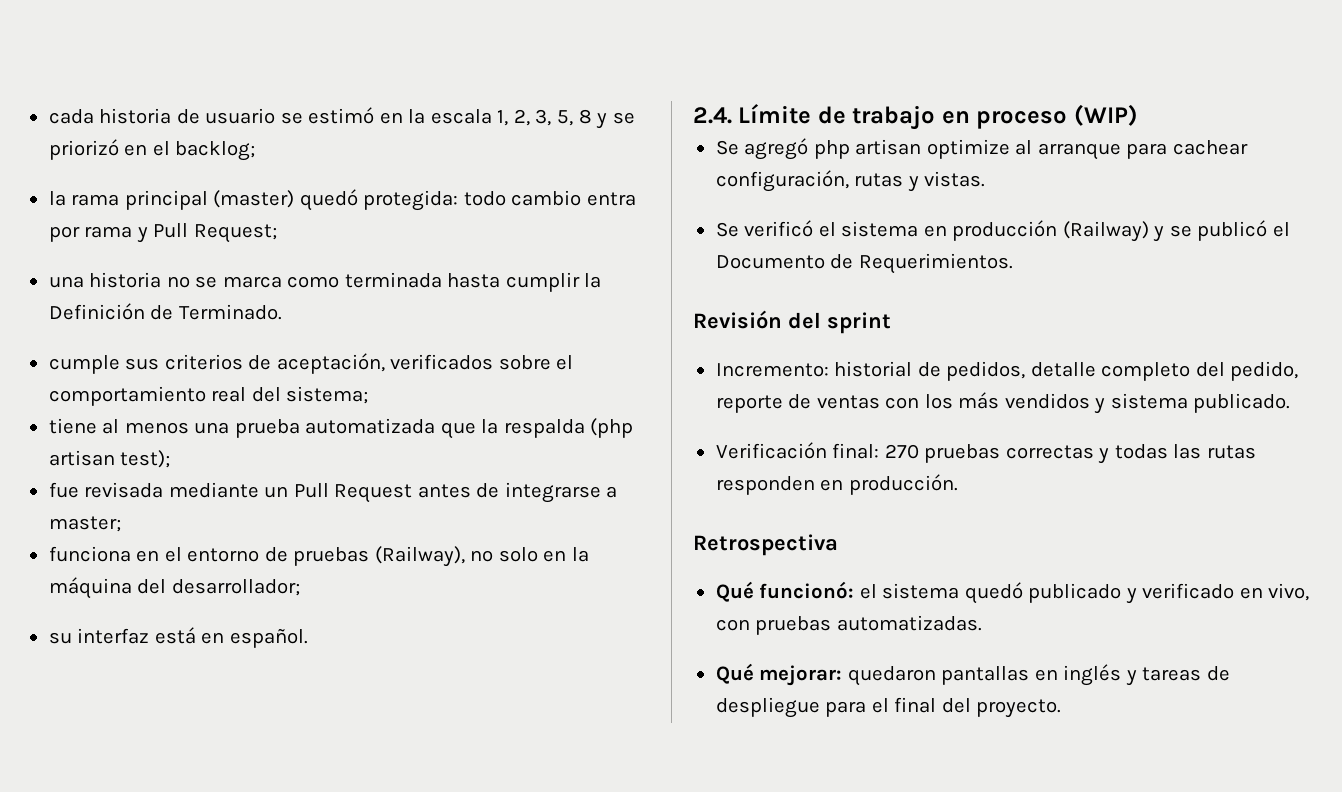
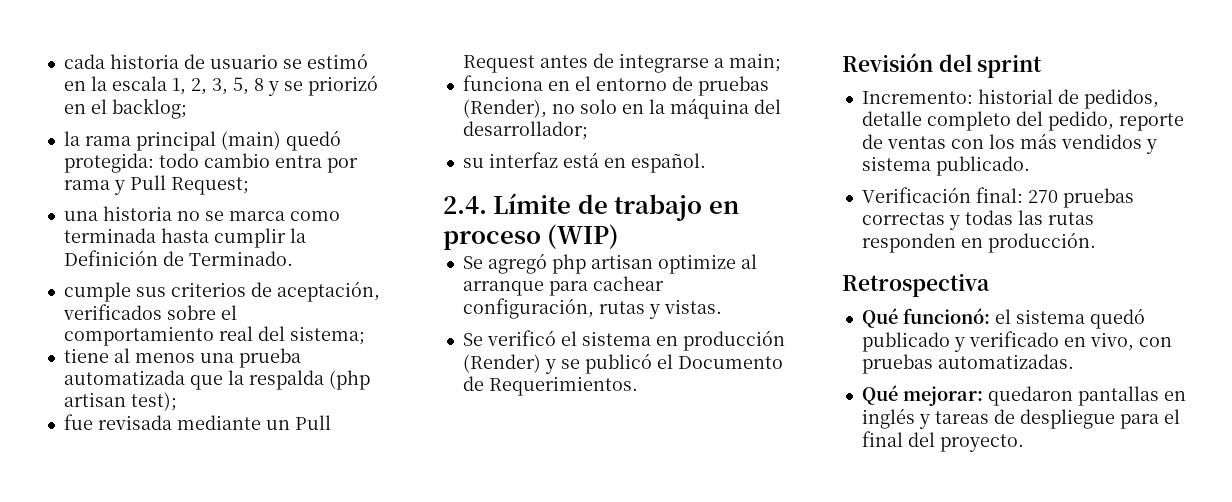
[213,190,295,208] (master) -> [220,131,281,150] (main)
[48,516,121,532] master; -> [728,53,781,72] main;
[374,546,465,567] (Railway), -> [462,99,547,118] (Render),
[1062,221,1149,242] (Railway) -> [462,354,541,373] (Render)

